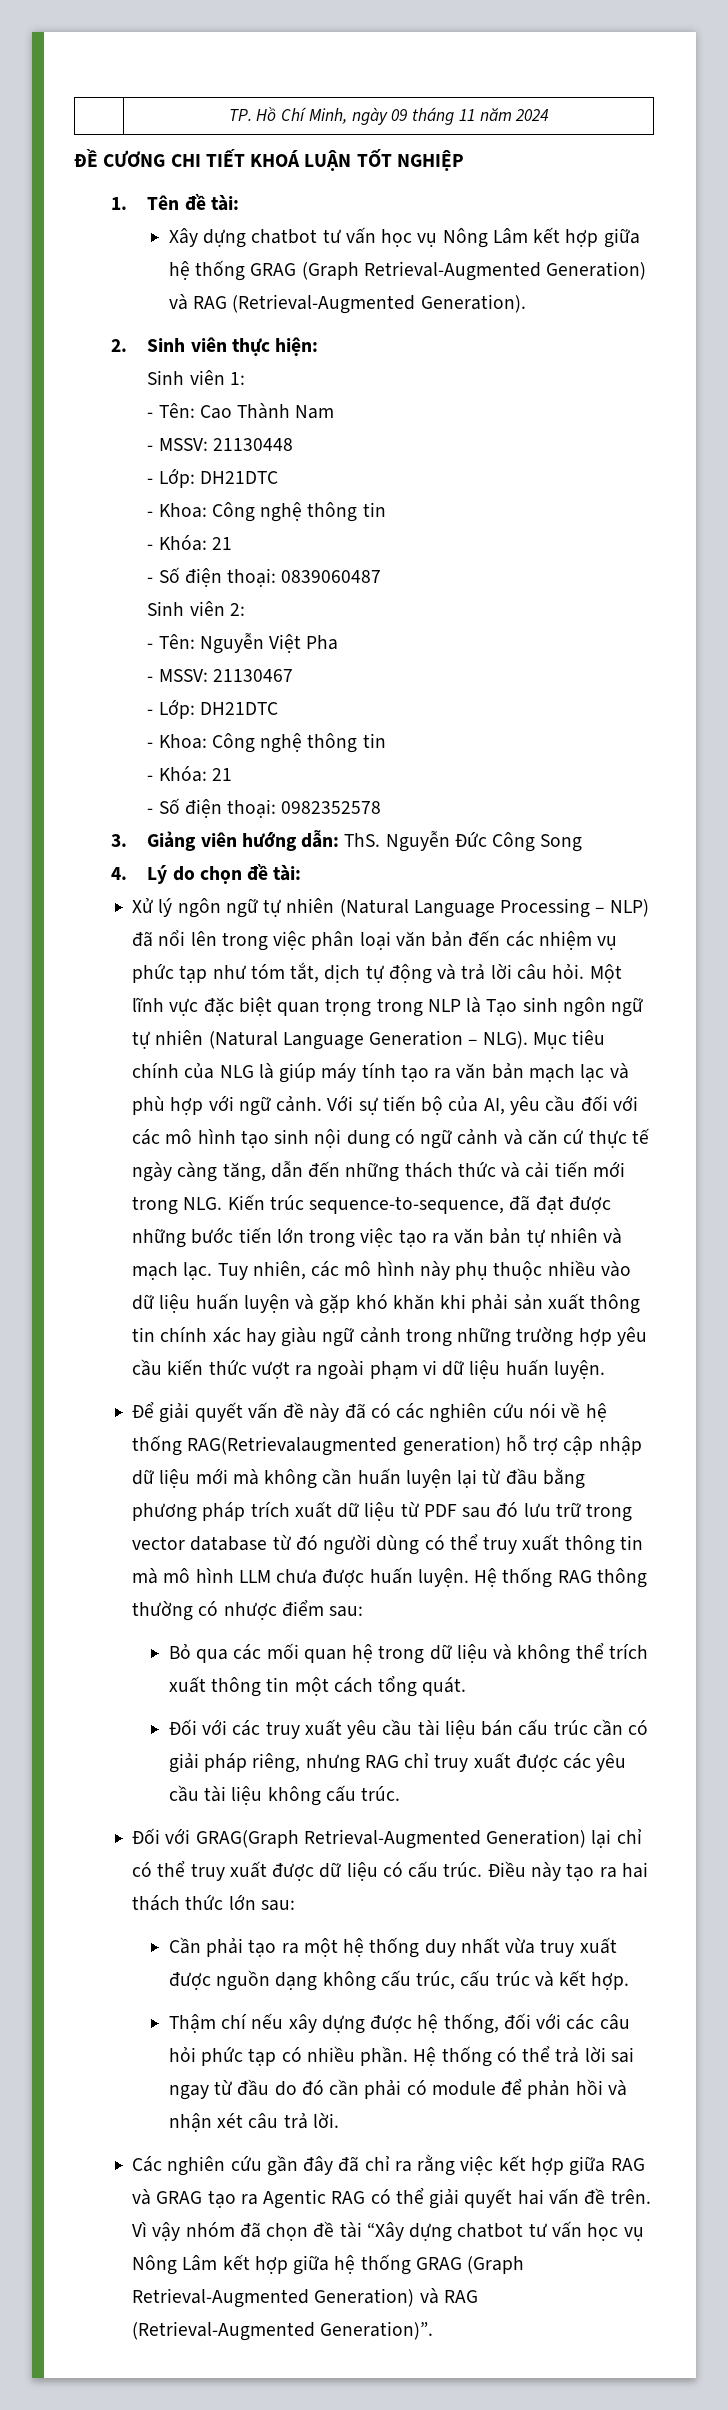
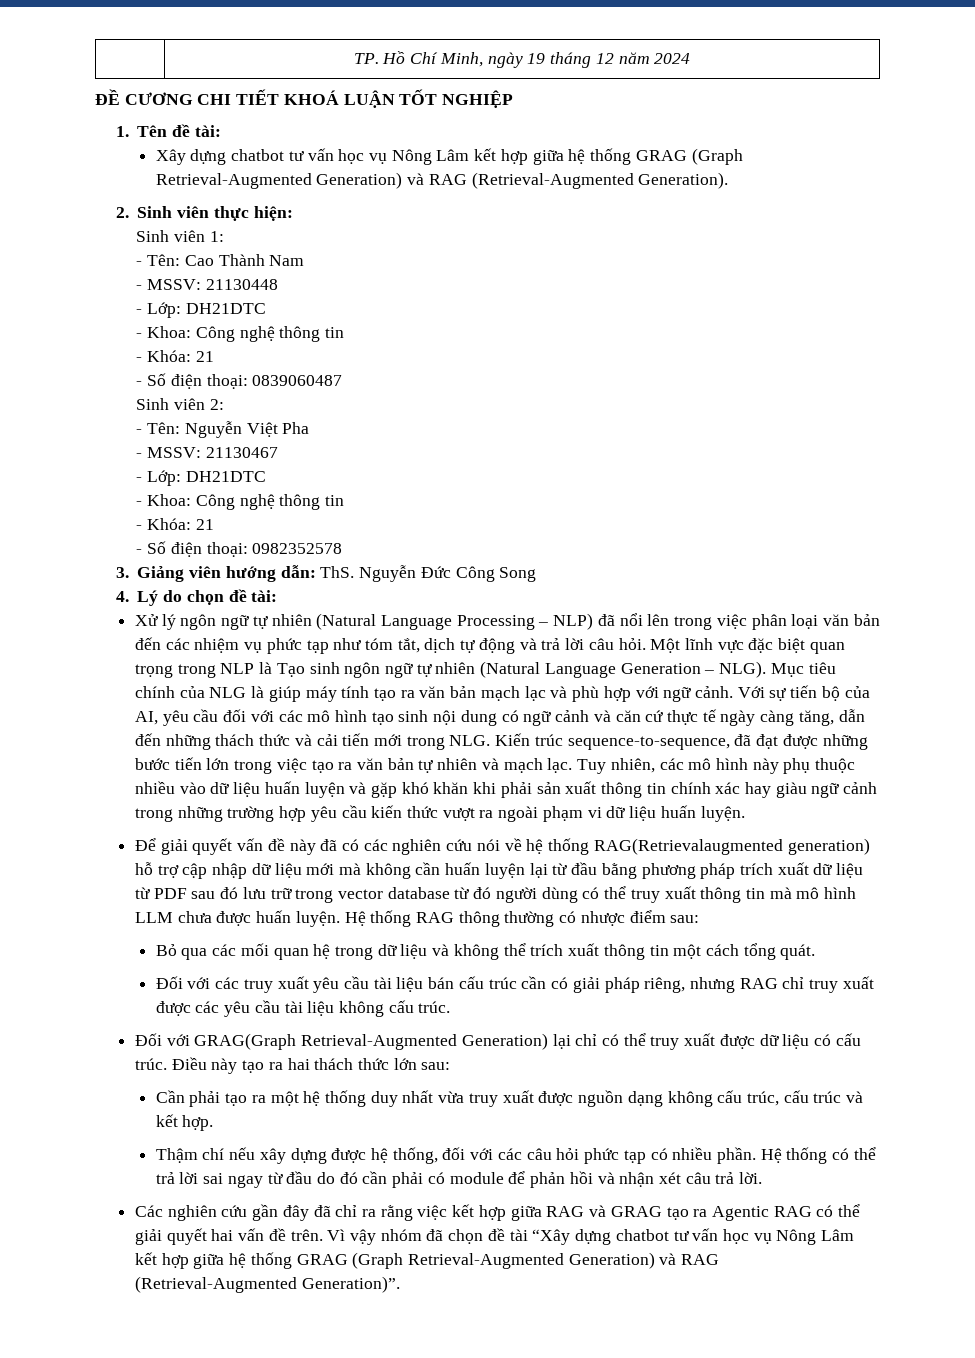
[391,107,475,125] 09 tháng 11 -> [527,52,614,68] 19 tháng 12

